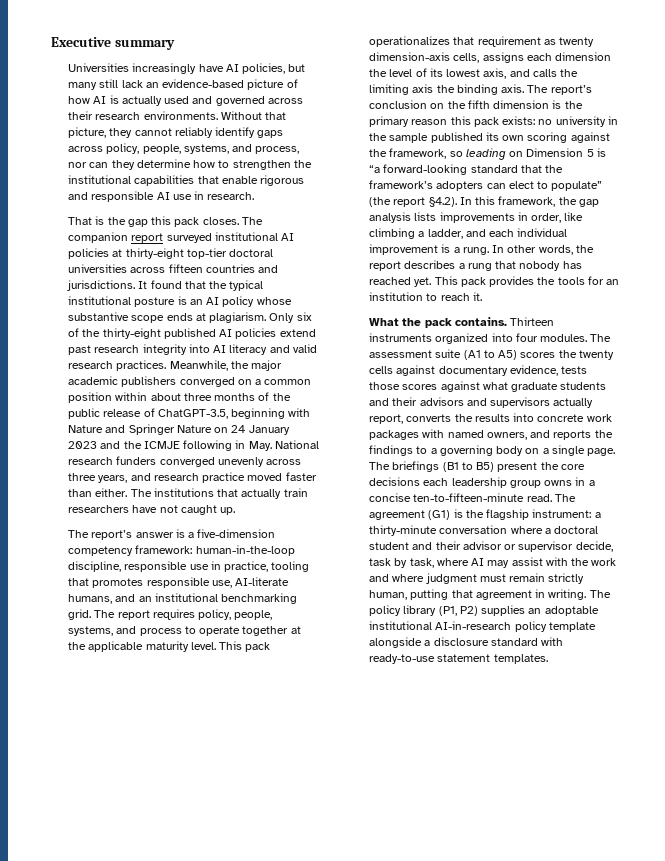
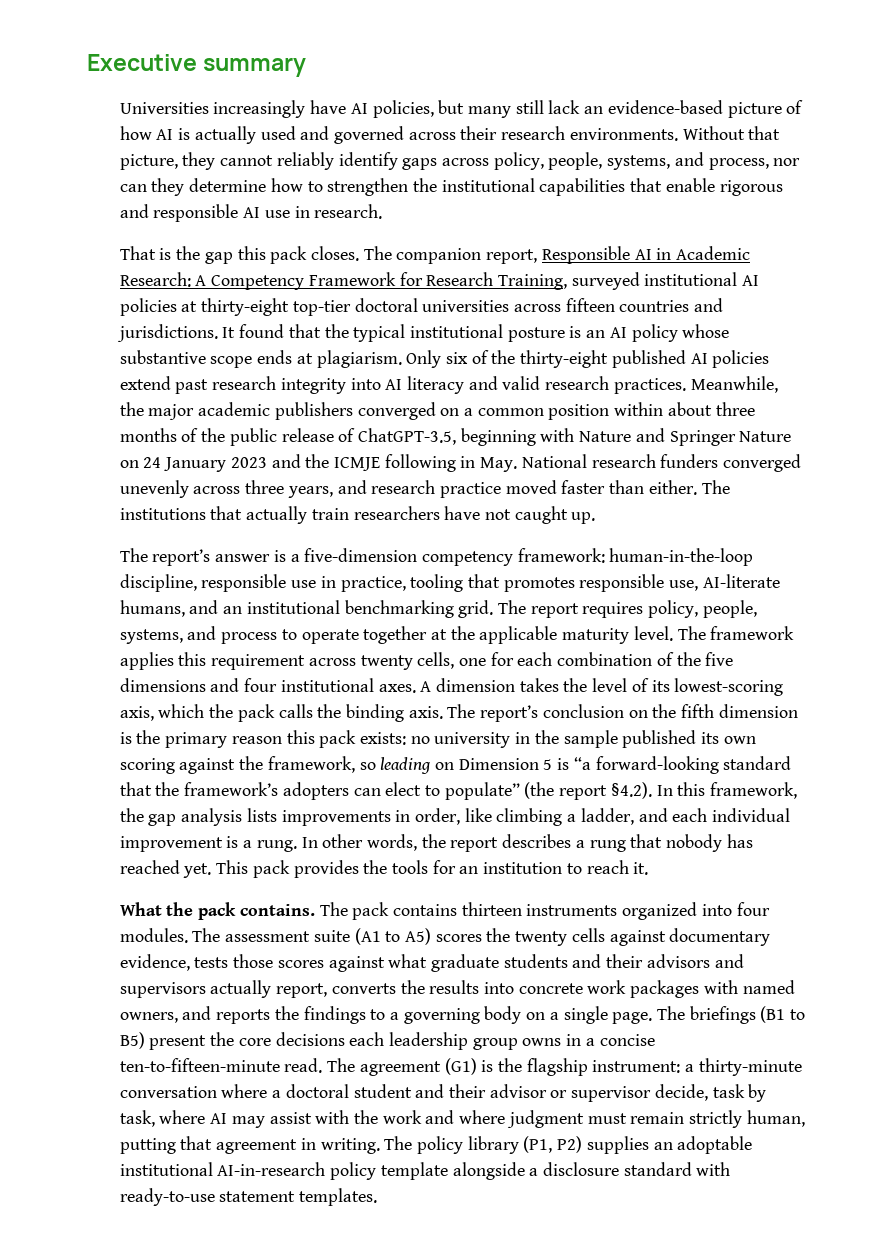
[131,233,164,243] report -> [486,246,751,264] [119,272,567,290] report, Responsible AI in Academic Research: A Competency Framework for Research Training,
[219,641,271,652] [369,36,595,47] [369,52,612,63] [369,68,579,79] [369,84,434,95] This pack operationalizes that requirement as twenty dimension-axis cells, assigns each dimension the level of its lowest axis, and calls the limiting axis -> [677,626,795,640] [119,652,734,670] [119,678,784,696] [119,704,313,722] The framework applies this requirement across twenty cells, one for each combination of the five dimensions and four institutional axes. A dimension takes the level of its lowest-scoring axis, which the pack calls
[510,317,555,326] Thirteen -> [319,902,522,920] The pack contains thirteen

